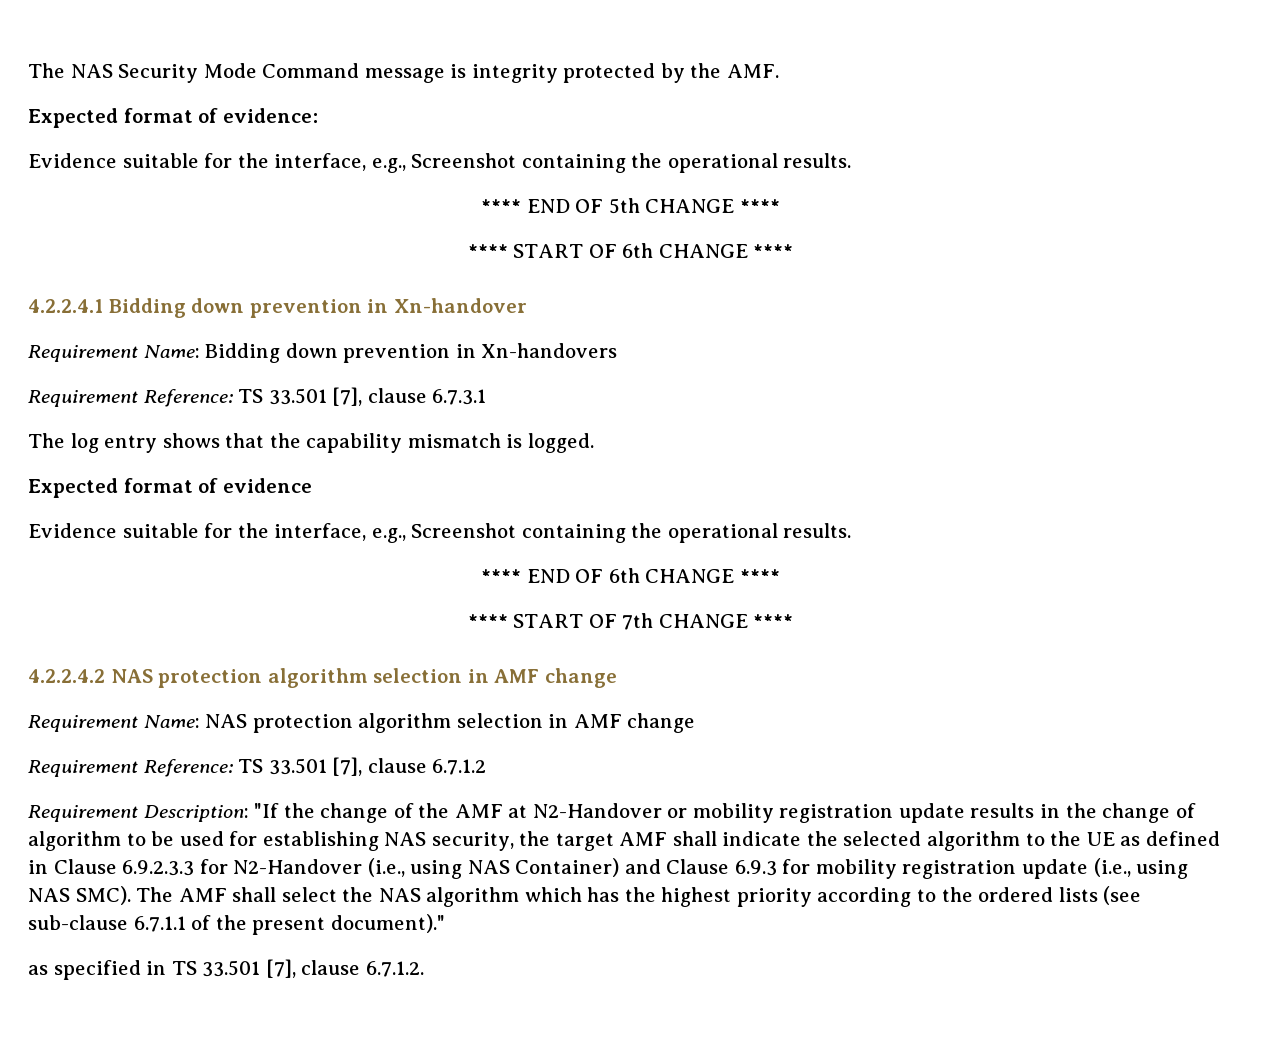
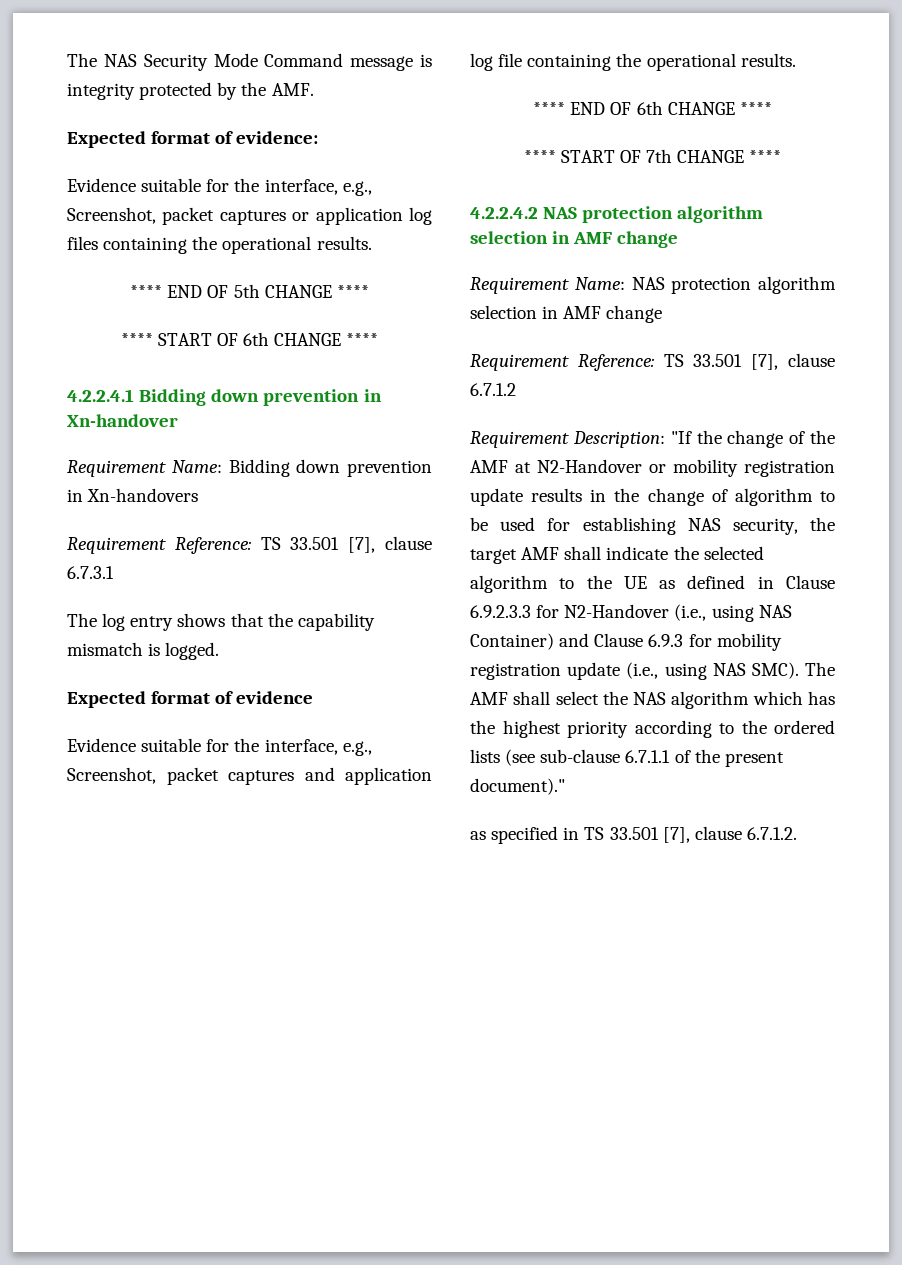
[411,153,517,168] Screenshot -> [67,207,432,225] [67,236,98,250] Screenshot, packet captures or application log files
[411,523,517,538] Screenshot -> [67,767,432,785] [470,53,523,71] Screenshot, packet captures and application log file

